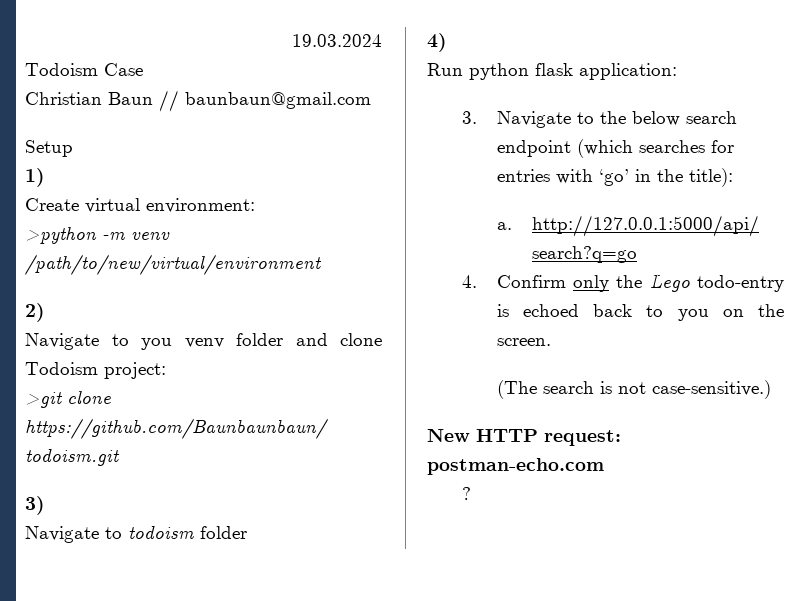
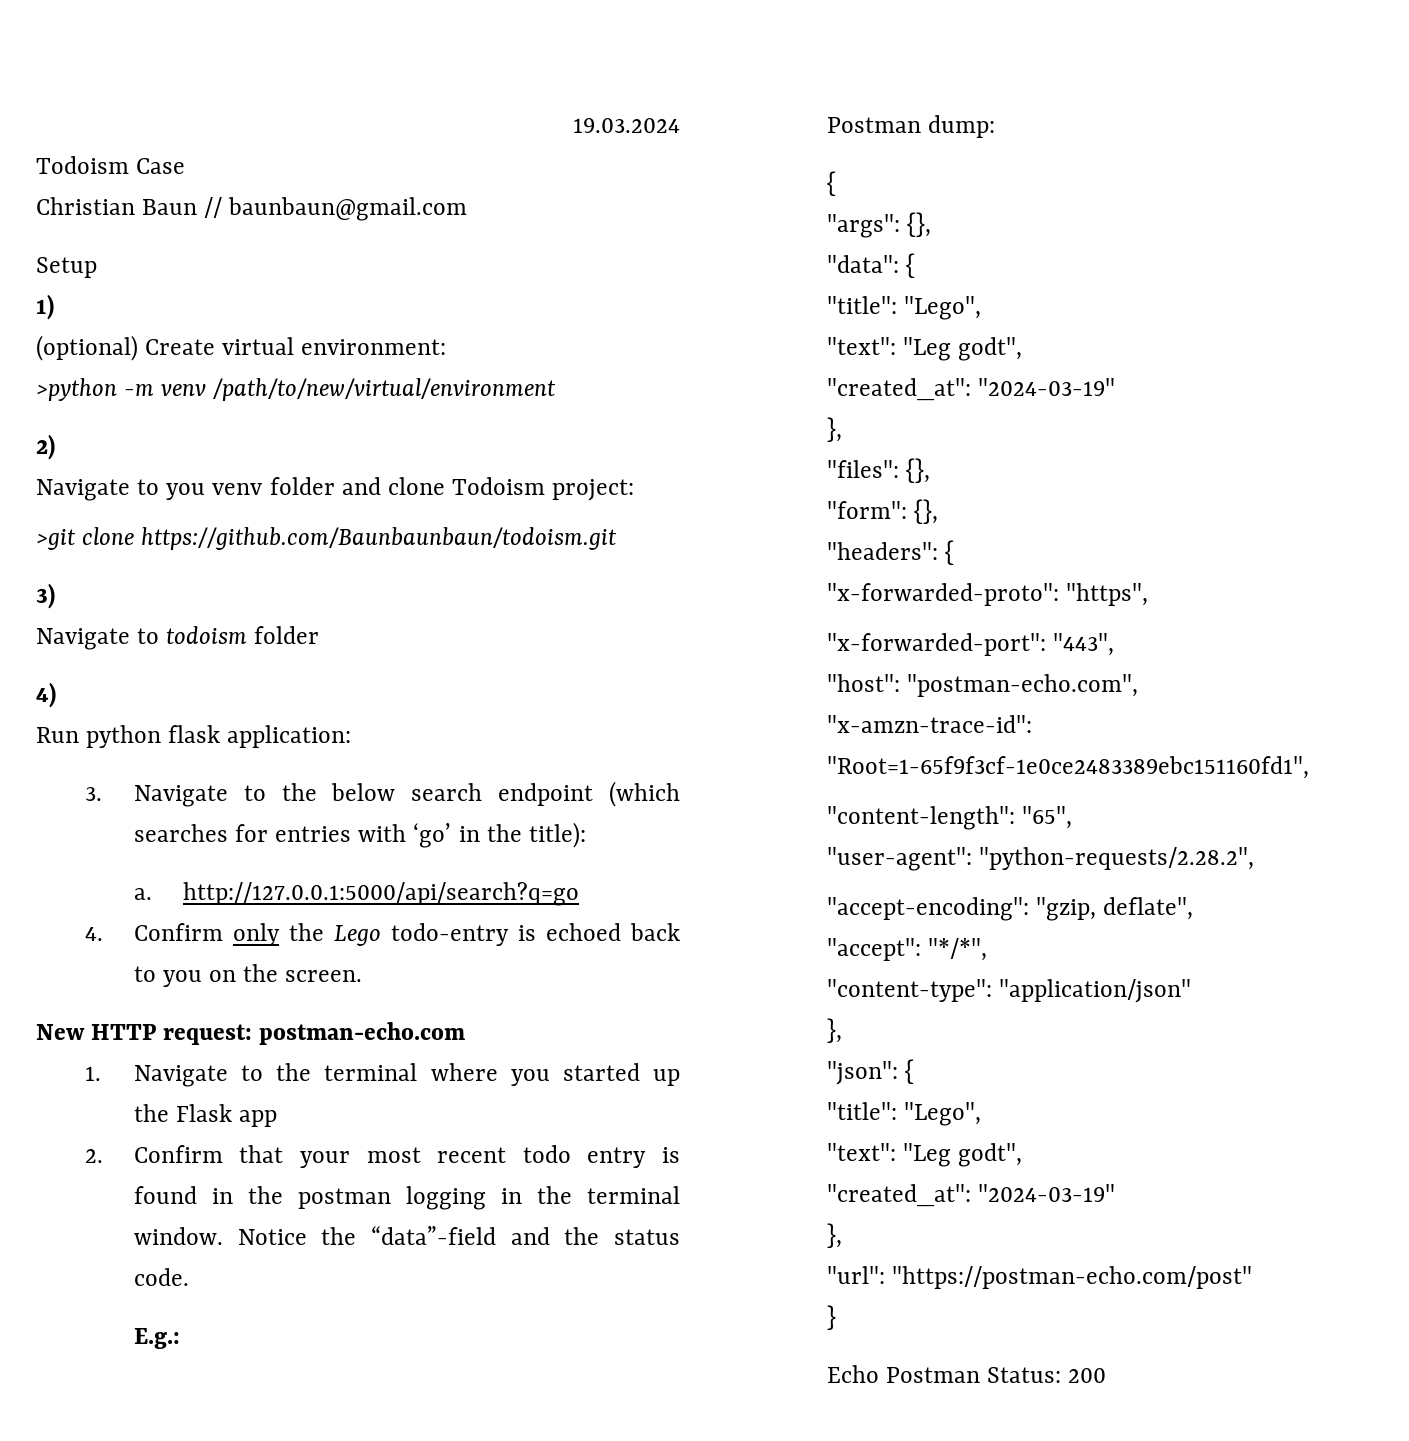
(45, 177) none -> [36,335,138,361] (optional)
[496,380,771,399] // (The search is not case-sensitive.) -> (363, 976) none
[461,487,471,500] ? -> [84,1063,680,1087] [133,1104,278,1127] [84,1145,680,1168] [133,1186,680,1210] [133,1226,680,1245] [133,1268,189,1286] [133,1328,180,1349] [826,115,996,138] [826,171,836,196] [826,212,932,238] [826,253,916,278] [826,296,982,320] [826,337,1023,361] [826,378,1116,401] [826,417,842,442] [826,458,931,483] [826,499,939,524] [826,540,955,565] [826,583,1149,606] [826,633,1115,656] [826,674,1139,697] [826,715,1032,733] [826,756,1309,779] [826,806,1073,830] [826,847,1255,871] [826,897,1194,921] [826,938,988,961] [826,979,1192,1003] [826,1018,842,1043] [826,1059,915,1085] [826,1102,982,1126] [826,1143,1023,1167] [826,1184,1116,1207] [826,1223,842,1248] [826,1266,1253,1289] [826,1305,836,1330] [826,1365,1107,1383] 1. Navigate to the terminal where you started up the Flask app // 2. Confirm that your most recent todo entry is found in the postman logging in the terminal window. Notice the “data”-field and the status code. // E.g.: // Postman dump: // { // "args": {}, // "data": { // "title": "Lego", // "text": "Leg godt", // "created_at": "2024-03-19" // }, // "files": {}, // "form": {}, // "headers": { // "x-forwarded-proto": "https", // "x-forwarded-port": "443", // "host": "postman-echo.com", // "x-amzn-trace-id": "Root=1-65f9f3cf-1e0ce2483389ebc151160fd1", // "content-length": "65", // "user-agent": "python-requests/2.28.2", // "accept-encoding": "gzip, deflate", // "accept": "*/*", // "content-type": "application/json" // }, // "json": { // "title": "Lego", // "text": "Leg godt", // "created_at": "2024-03-19" // }, // "url": "https://postman-echo.com/post" // } // Echo Postman Status: 200

